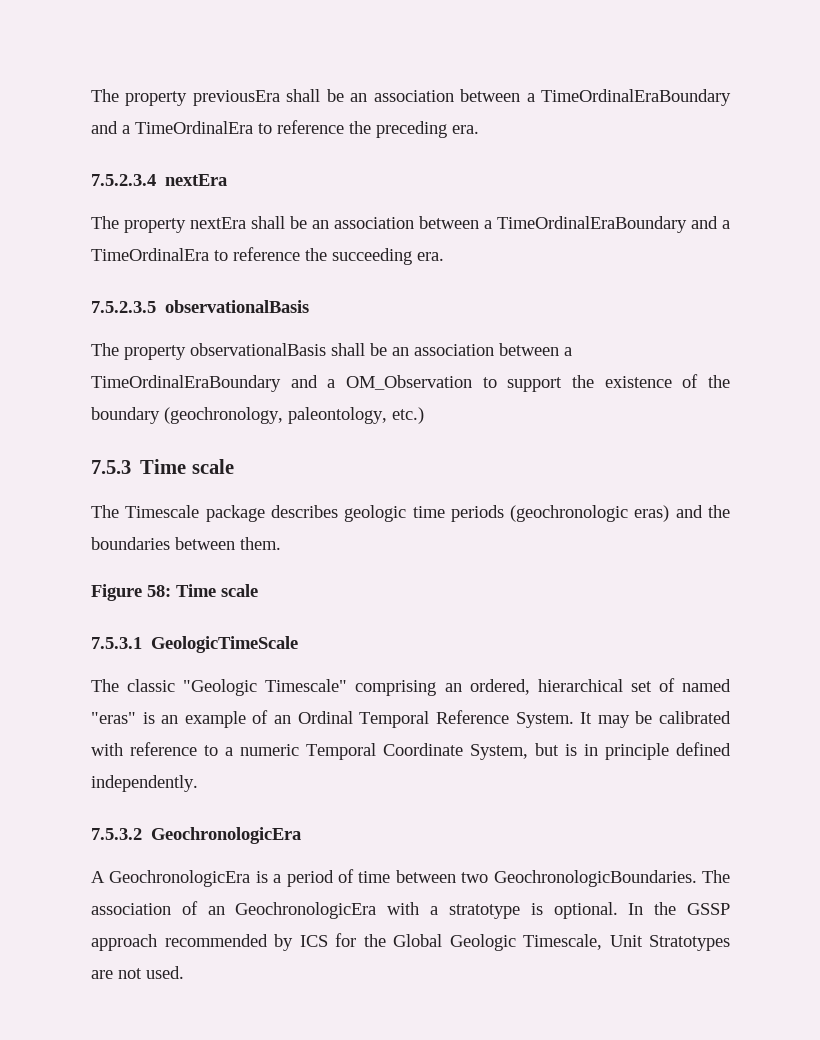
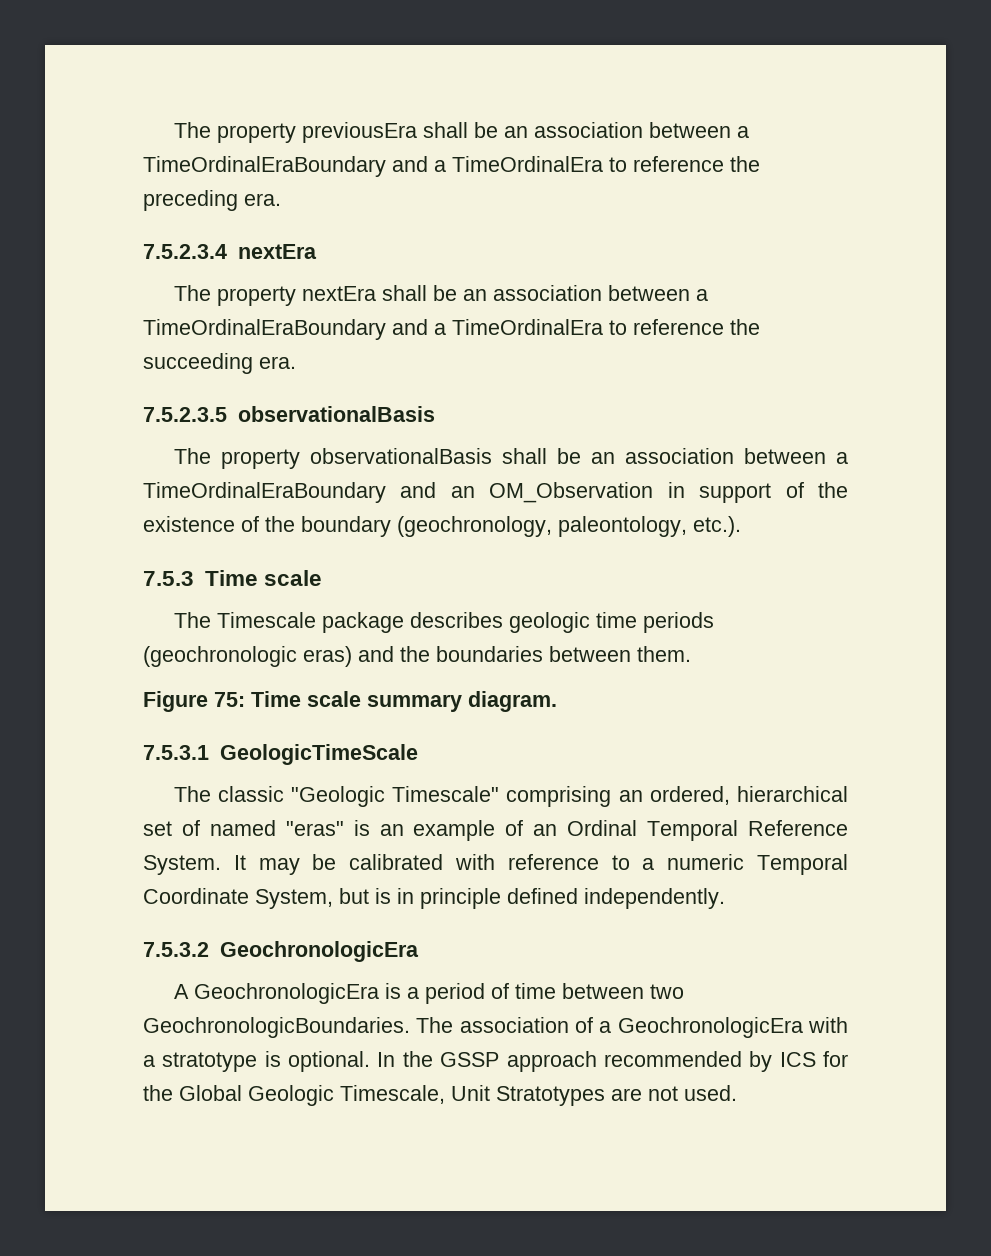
[327,375,563,392] a OM_Observation to support -> [450,482,804,503] an OM_Observation in support of
[392,407,424,424] etc.) -> [693,516,741,537] etc.).
[147,584,258,597] 58: Time scale -> [214,691,557,712] 75: Time scale summary diagram.
[207,906,225,915] an -> [599,1021,612,1033] a

